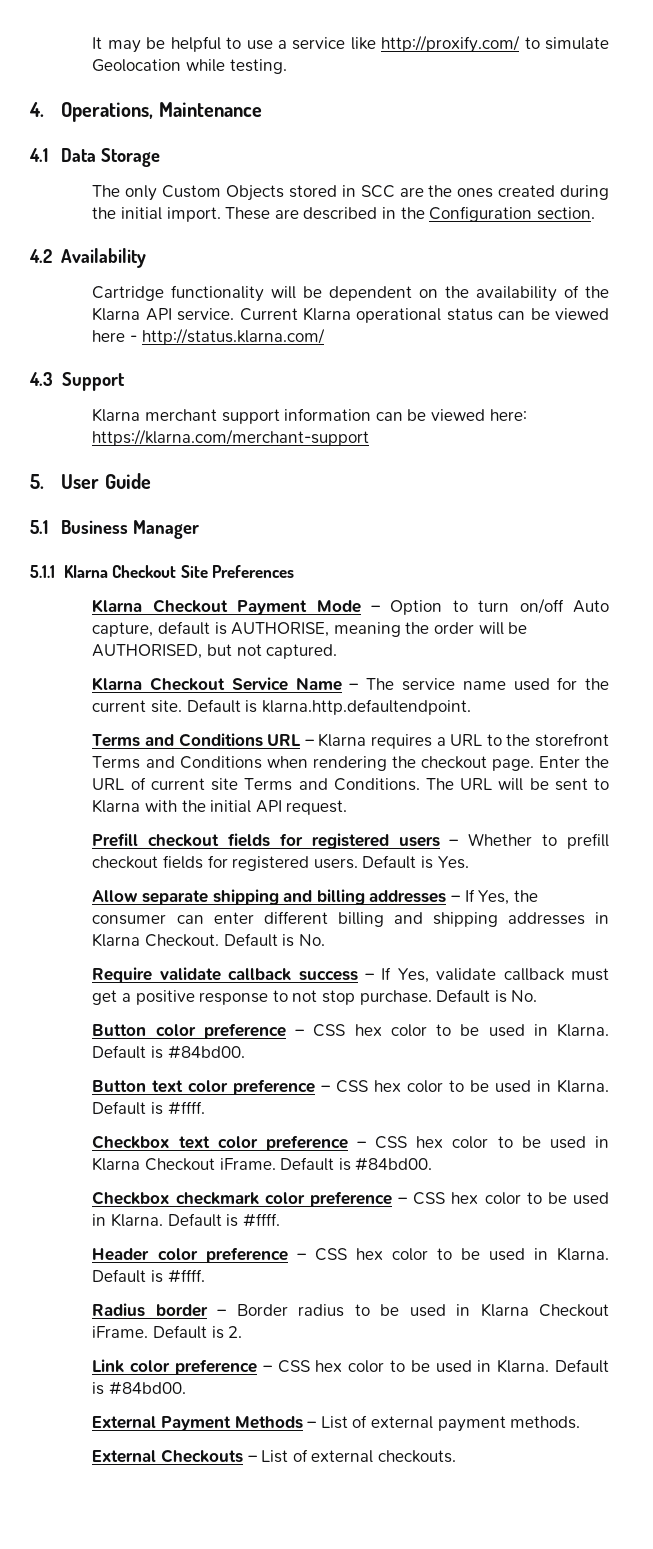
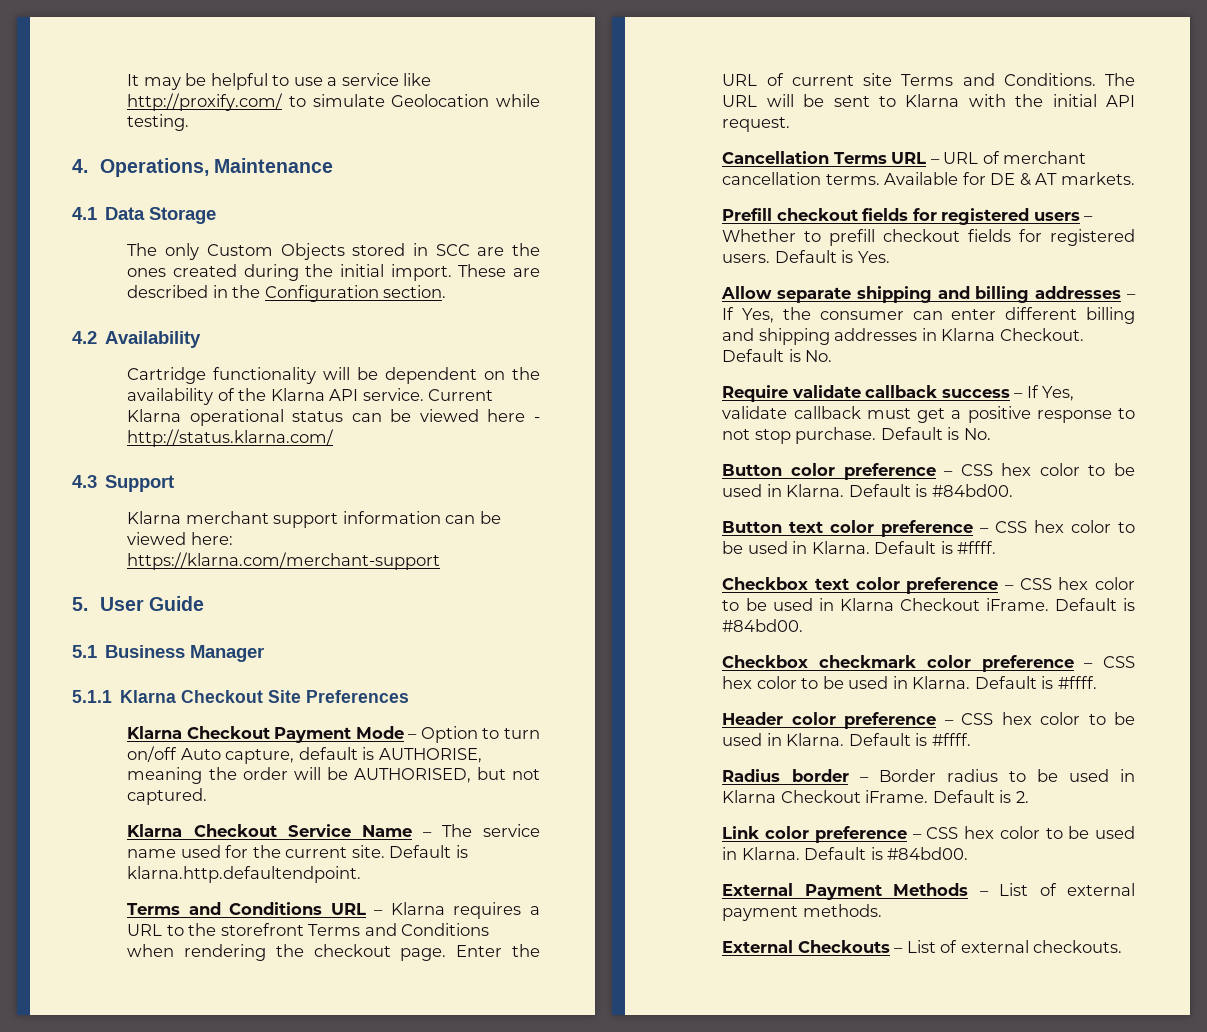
(348, 807) none -> [722,151,1087,164] [722,172,1135,186] // Cancellation Terms URL – URL of merchant cancellation terms. Available for DE & AT markets.

